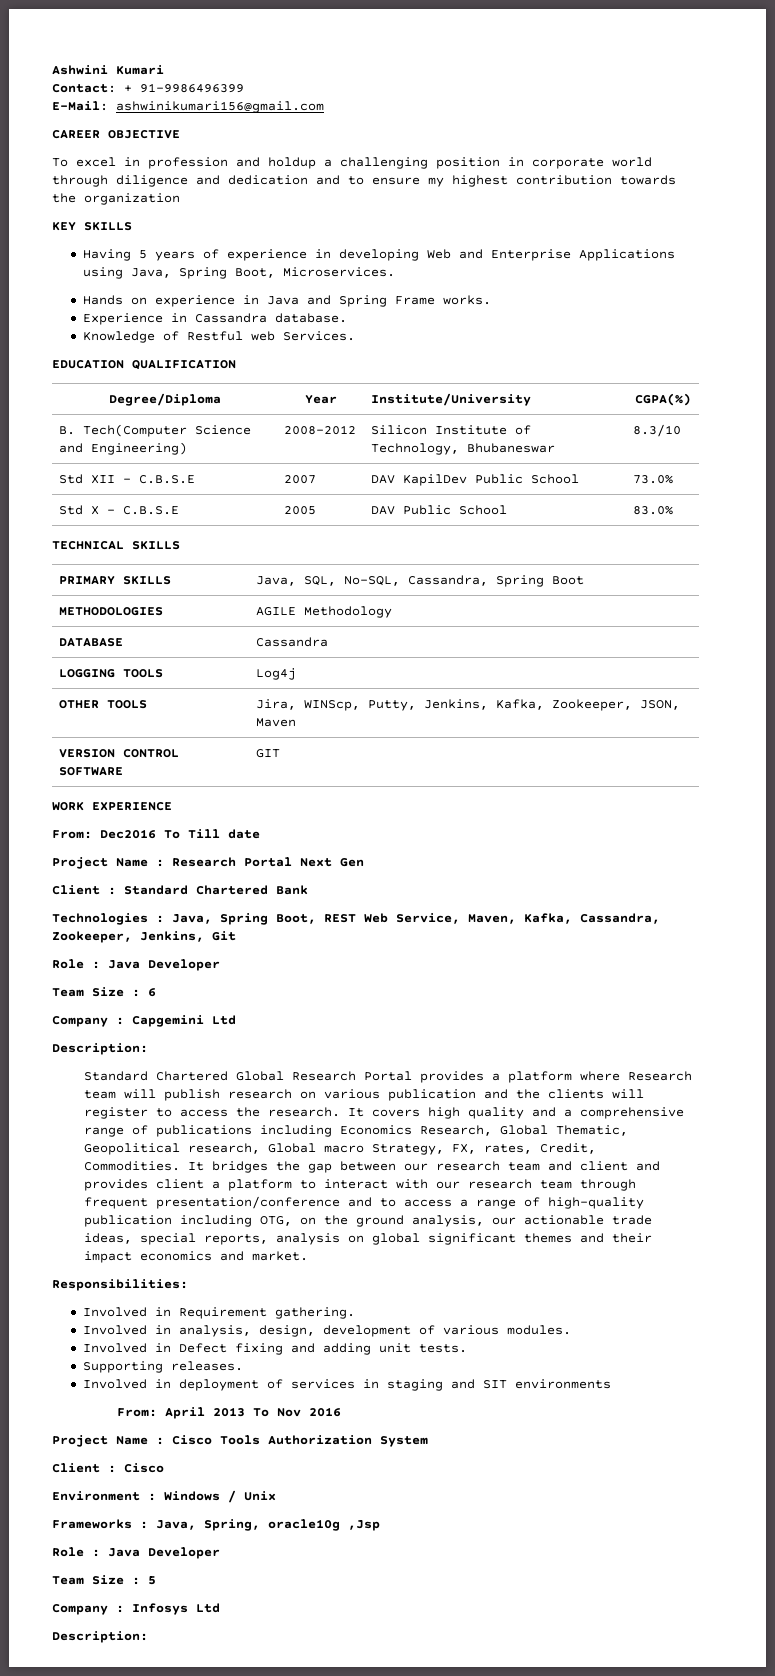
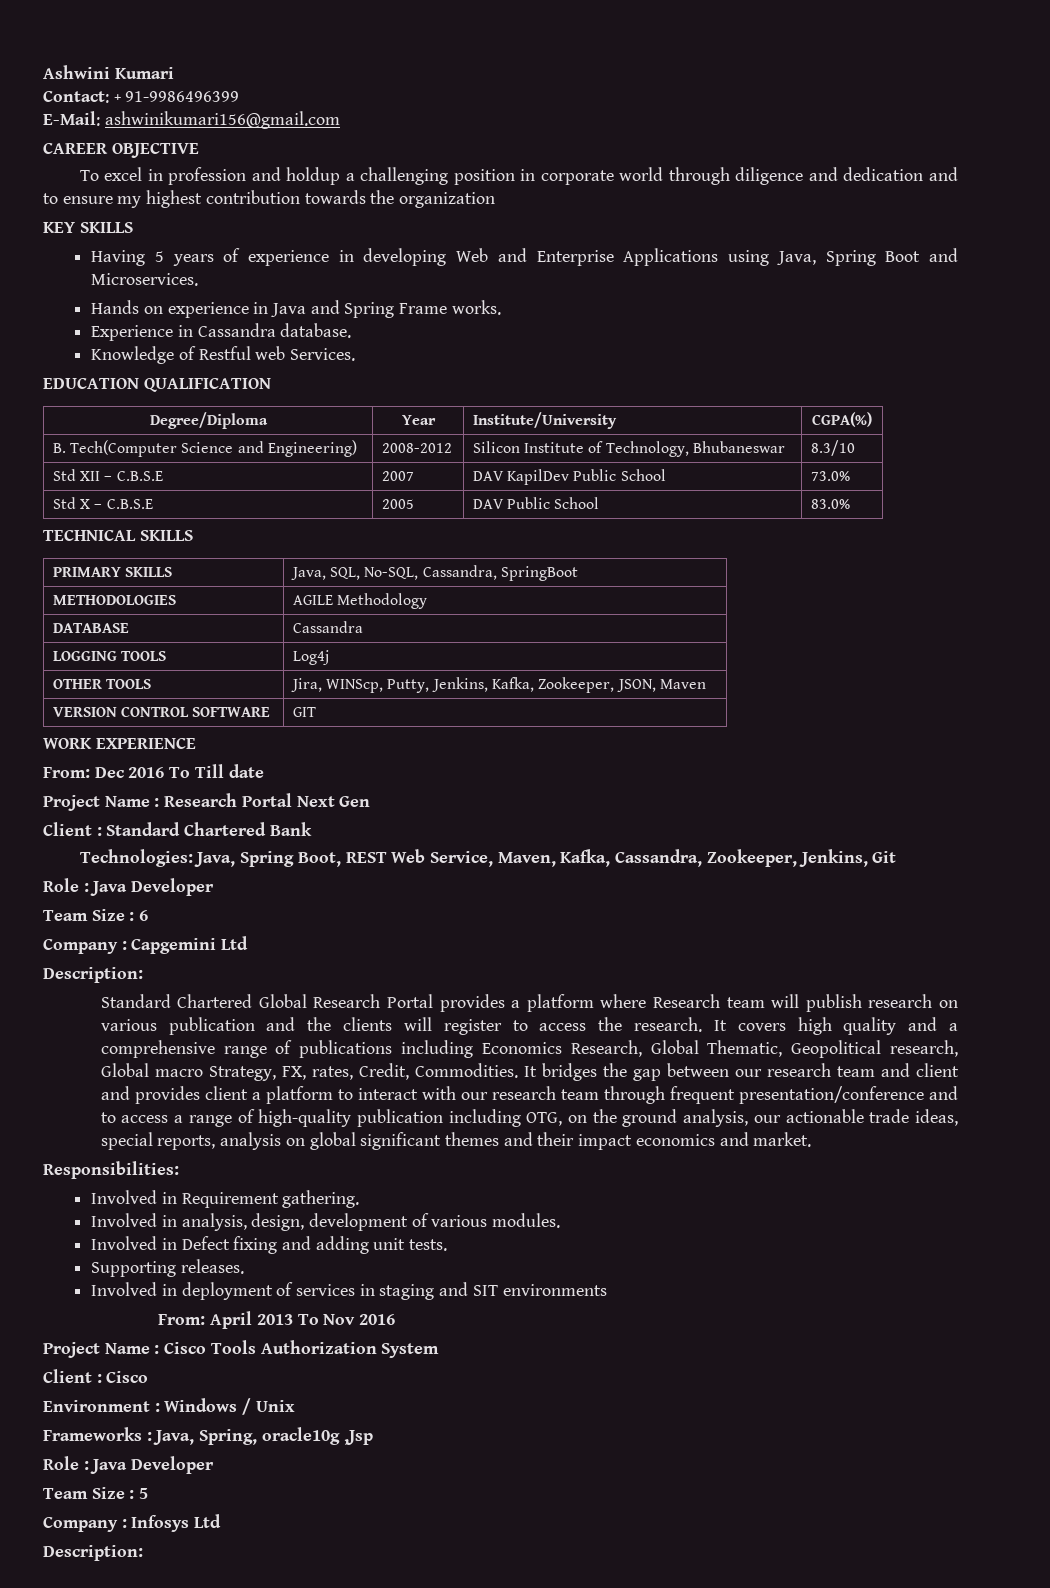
[234,268,275,278] Boot, -> [885,248,958,262] Boot and
[496,575,585,587] Spring Boot -> [501,566,579,581] SpringBoot
[100,829,156,839] Dec2016 -> [94,767,165,778] Dec 2016
[52,913,164,925] Technologies : -> [79,849,193,867] Technologies:

